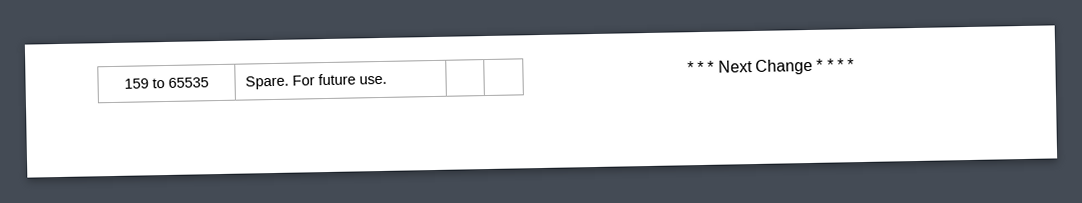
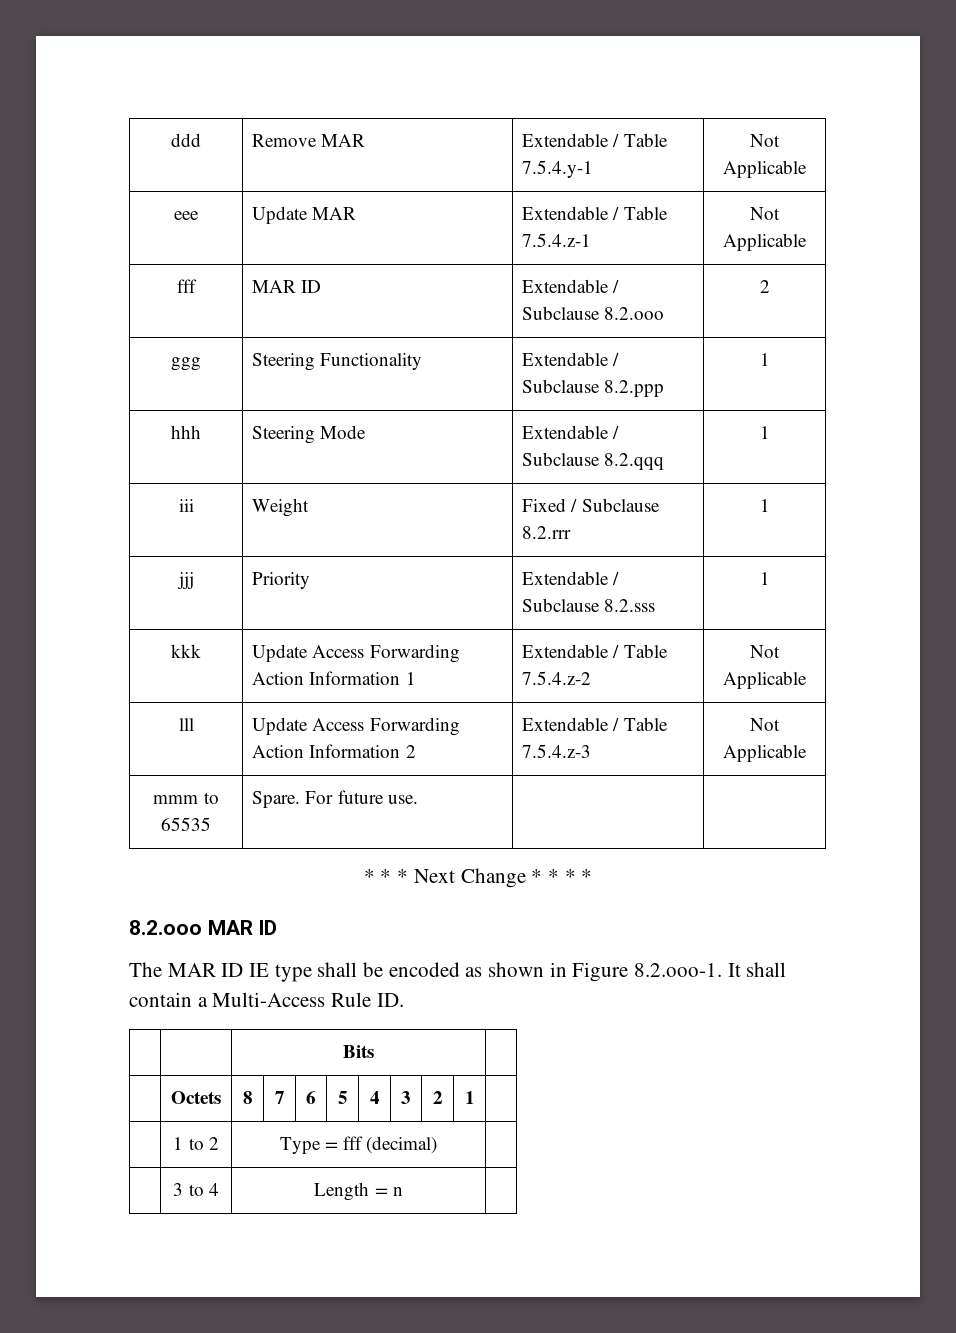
[124,78,149,89] 159 -> [171,133,201,147] [252,134,366,147] [522,133,668,147] [522,160,594,178] [750,134,780,147] [723,160,807,178] [174,211,199,220] [252,206,357,224] [522,206,668,220] [522,233,592,247] [750,207,780,220] [723,233,807,251] [177,279,197,293] [252,280,322,293] [522,279,620,293] [522,306,665,320] [759,280,770,293] [171,357,201,371] [252,353,423,371] [522,352,620,366] [522,379,665,397] [759,353,770,366] [171,425,201,439] [252,425,367,444] [522,425,620,439] [522,452,665,470] [759,426,770,439] [178,499,194,512] [252,498,310,517] [522,498,660,512] [522,526,572,539] [759,499,770,512] [176,572,194,589] [252,572,311,589] [522,571,620,585] [522,598,656,612] [759,572,770,585] [171,644,201,658] [252,644,460,663] [252,671,416,685] [522,644,668,658] [522,671,592,685] [750,645,780,658] [723,671,807,689] [178,718,194,731] [252,717,460,736] [252,744,416,758] [522,717,668,731] [522,744,592,758] [750,718,780,731] [723,744,807,762] [153,795,199,804] ddd | Remove MAR | Extendable / Table 7.5.4.y-1 | Not Applicable // eee | Update MAR | Extendable / Table 7.5.4.z-1 | Not Applicable // fff | MAR ID | Extendable / Subclause 8.2.ooo | 2 // ggg | Steering Functionality | Extendable / Subclause 8.2.ppp | 1 // hhh | Steering Mode | Extendable / Subclause 8.2.qqq | 1 // iii | Weight | Fixed / Subclause 8.2.rrr | 1 // jjj | Priority | Extendable / Subclause 8.2.sss | 1 // kkk | Update Access Forwarding Action Information 1 | Extendable / Table 7.5.4.z-2 | Not Applicable // lll | Update Access Forwarding Action Information 2 | Extendable / Table 7.5.4.z-3 | Not Applicable // mmm
(855, 64) none -> [129,920,278,935] [129,962,787,982] [129,992,404,1007] [343,1045,374,1058] [171,1091,221,1104] [242,1091,253,1104] [274,1091,285,1104] [306,1091,316,1104] [337,1091,348,1104] [369,1091,380,1104] [401,1091,411,1104] [432,1091,443,1104] [464,1091,475,1104] [173,1137,219,1150] [279,1136,438,1154] [173,1183,219,1196] [314,1182,403,1201] // 8.2.ooo MAR ID // The MAR ID IE type shall be encoded as shown in Figure 8.2.ooo-1. It shall contain a Multi-Access Rule ID. // | | Bits | // | Octets | 8 | 7 | 6 | 5 | 4 | 3 | 2 | 1 | // | 1 to 2 | Type = fff (decimal) | // | 3 to 4 | Length = n |

